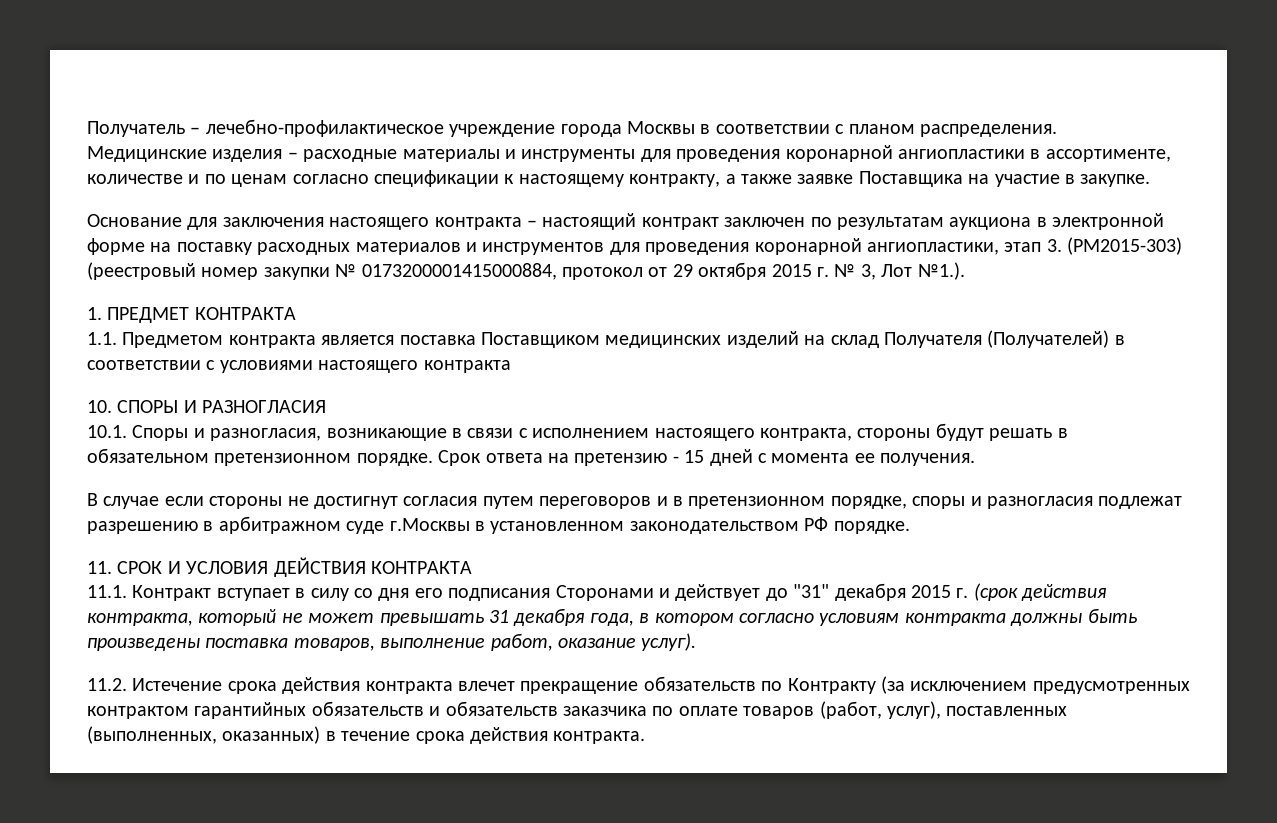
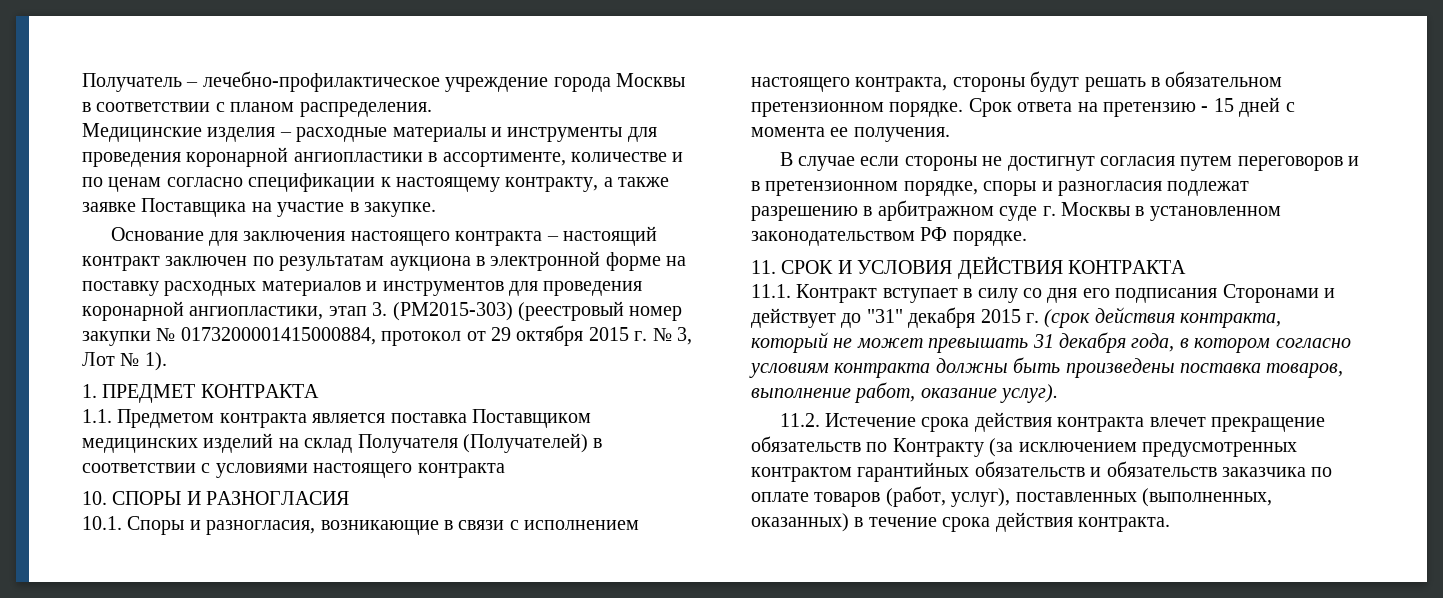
[917,262,965,280] №1.). -> [120,352,167,371] № 1).
[389,518,470,531] г.Москвы -> [1042,202,1130,216] г. Москвы

